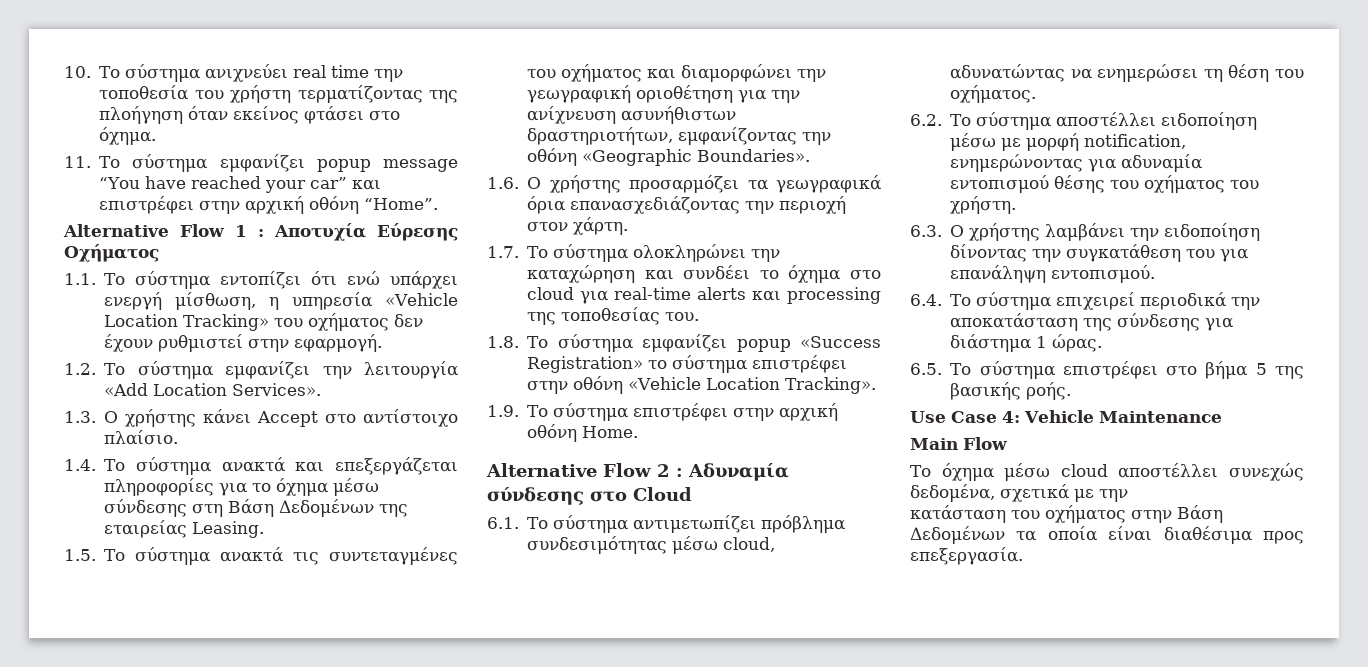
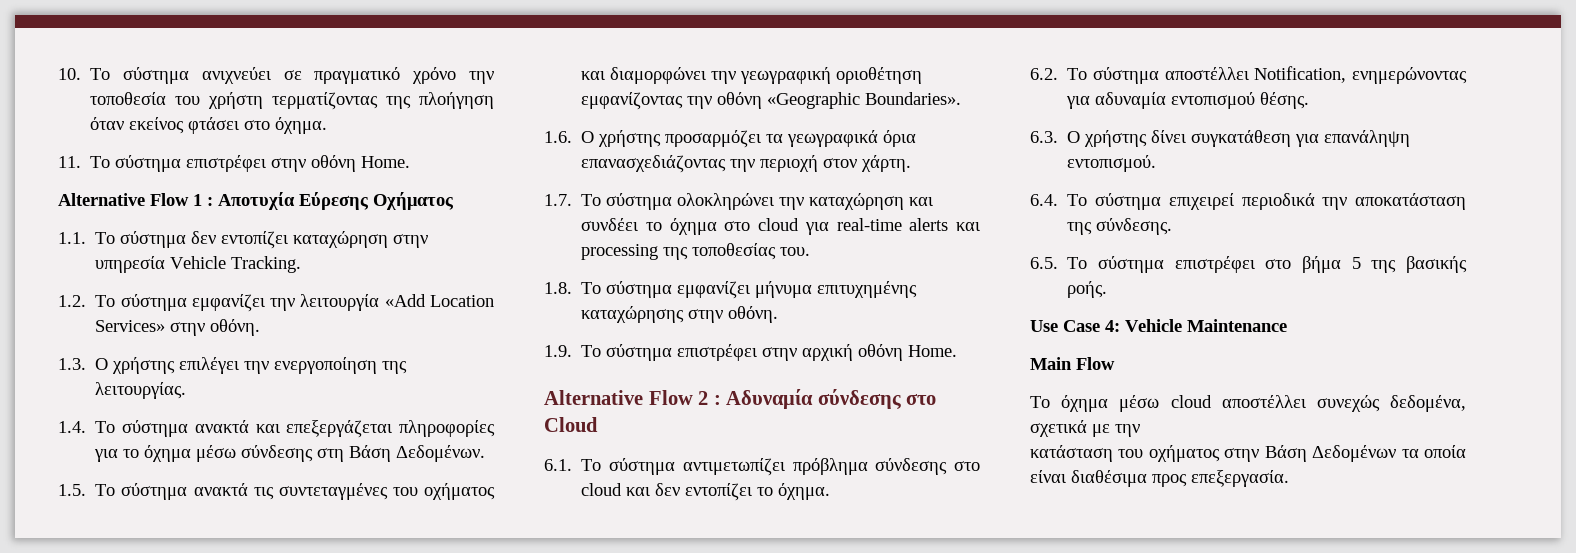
[293,65,370,78] real time -> [283,67,457,84] σε πραγματικό χρόνο
[219,154,458,172] [99,176,382,193] [99,196,439,214] εμφανίζει popup message “You have reached your car” και επιστρέφει στην αρχική οθόνη “Home”. -> [186,155,411,172] επιστρέφει στην οθόνη Home.
[220,271,458,289] [104,292,459,310] [104,313,424,331] [104,334,383,352] εντοπίζει ότι ενώ υπάρχει ενεργή μίσθωση, η υπηρεσία «Vehicle Location Tracking» του οχήματος δεν έχουν ρυθμιστεί στην εφαρμογή. -> [191,231,429,249] [95,256,302,273] δεν εντοπίζει καταχώρηση στην υπηρεσία Vehicle Tracking.
[232,383,322,396] Services». -> [95,319,261,336] Services» στην οθόνη.
[203,409,458,427] [104,430,179,445] κάνει Accept στο αντίστοιχο πλαίσιο. -> [179,357,408,374] [95,382,187,399] επιλέγει την ενεργοποίηση της λειτουργίας.
[279,499,409,517] [104,520,265,538] Δεδομένων της εταιρείας Leasing. -> [396,445,486,462] Δεδομένων.
[738,89,801,103] [527,106,737,124] [527,127,674,145] για την ανίχνευση ασυνήθιστων δραστηριοτήτων, -> (923, 75) none
[736,336,881,352] [527,355,848,373] [527,376,877,394] popup «Success Registration» το σύστημα επιστρέφει στην οθόνη «Vehicle Location Tracking». -> [755,281,918,298] [581,306,779,323] μήνυμα επιτυχημένης καταχώρησης στην οθόνη.
[527,536,776,554] [950,64,1304,82] [950,85,1037,103] [910,112,1258,130] [950,133,1187,151] [950,154,1204,172] [950,175,1260,193] [950,196,1017,214] [910,223,1261,241] [950,244,1216,262] συνδεσιμότητας μέσω cloud, αδυνατώντας να ενημερώσει τη θέση του οχήματος. // 6.2. Το σύστημα αποστέλλει ειδοποίηση μέσω με μορφή notification, ενημερώνοντας για αδυναμία εντοπισμού θέσης του οχήματος του χρήστη. // 6.3. Ο χρήστης λαμβάνει την ειδοποίηση δίνοντας την συγκατάθεση του -> [875,458,980,475] [581,483,831,501] [1030,66,1467,84] [1066,92,1310,109] [1030,130,1292,147] σύνδεσης στο cloud και δεν εντοπίζει το όχημα. // 6.2. Το σύστημα αποστέλλει Notification, ενημερώνοντας για αδυναμία εντοπισμού θέσης. // 6.3. Ο χρήστης δίνει συγκατάθεση
[1117,313,1235,331] [950,334,1103,352] σύνδεσης για διάστημα 1 ώρας. -> [1096,218,1173,235] σύνδεσης.

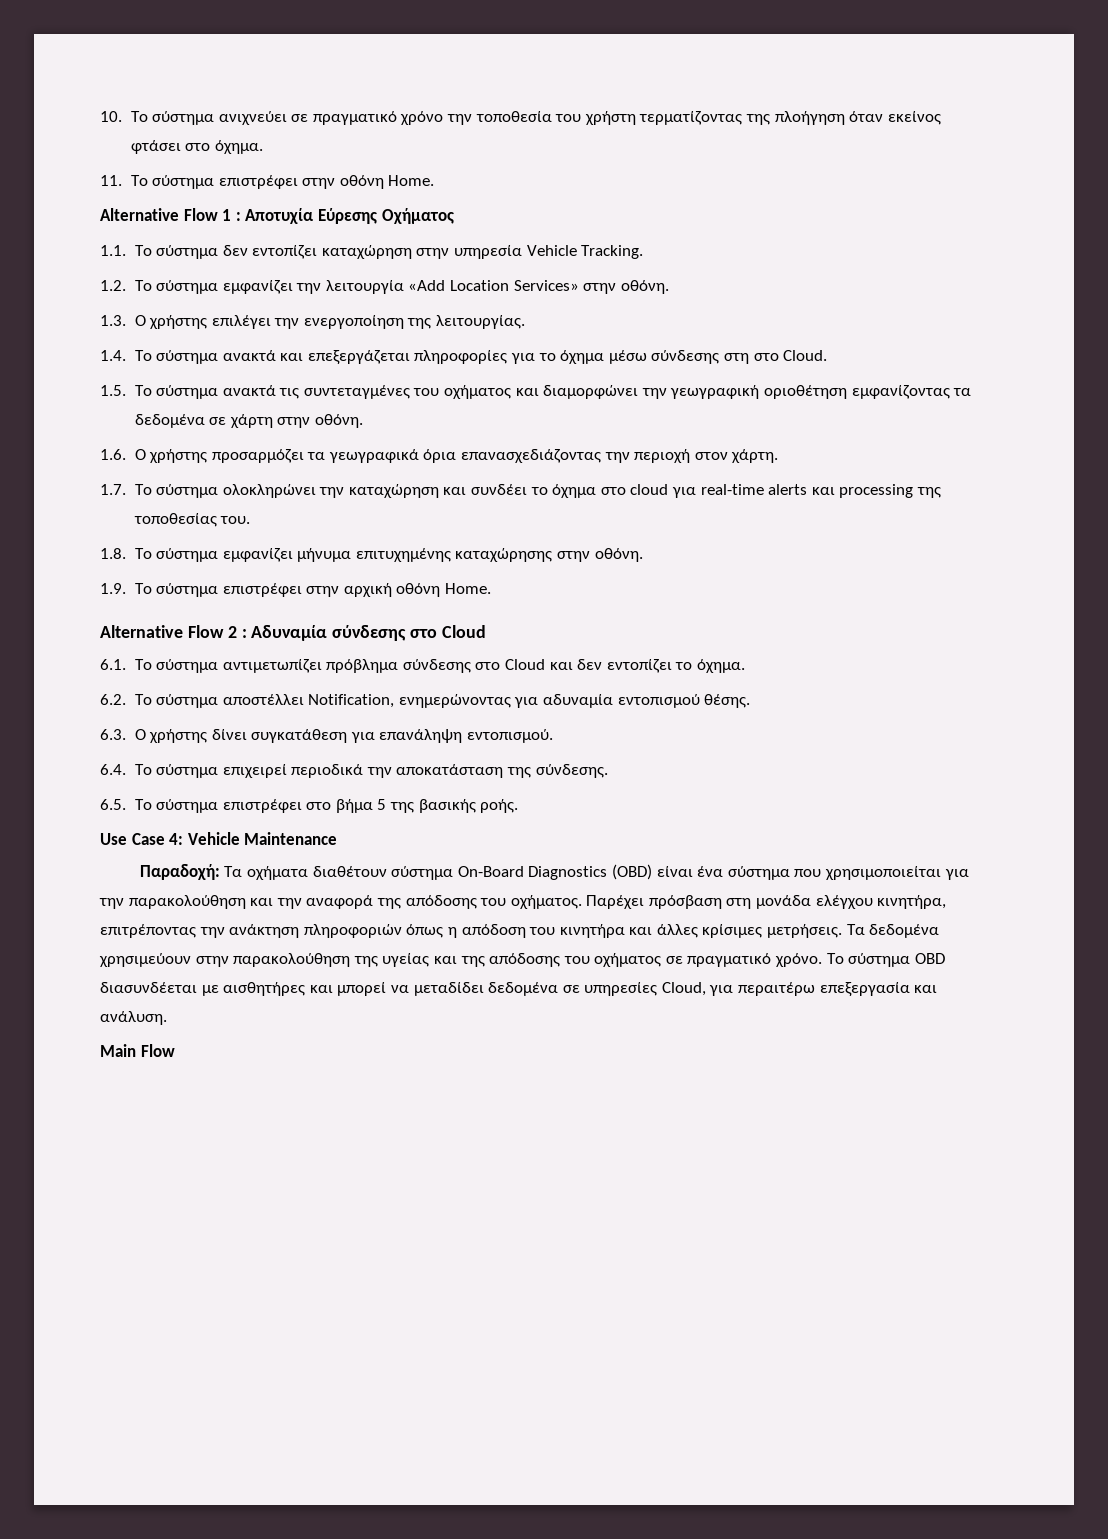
[349,445,486,462] Βάση Δεδομένων. -> [753,350,828,361] στο Cloud.
[687,92,962,109] την οθόνη «Geographic Boundaries». -> [953,388,972,396] [134,414,363,428] τα δεδομένα σε χάρτη στην οθόνη.
[581,483,623,496] cloud -> [505,659,546,670] Cloud
[1030,357,1115,370] [1030,395,1466,412] [1030,420,1140,437] [1030,445,1466,462] [1030,470,1289,487] Main Flow // Το όχημα μέσω cloud αποστέλλει συνεχώς δεδομένα, σχετικά με την // κατάσταση του οχήματος στην Βάση Δεδομένων τα οποία είναι διαθέσιμα προς επεξεργασία. -> [139,864,969,880] [99,895,947,909] [100,924,940,938] [99,953,945,967] [100,982,938,997] [100,1011,167,1025] [100,1044,175,1057] Παραδοχή: Τα οχήματα διαθέτουν σύστημα On-Board Diagnostics (OBD) είναι ένα σύστημα που χρησιμοποιείται για την παρακολούθηση και την αναφορά της απόδοσης του οχήματος. Παρέχει πρόσβαση στη μονάδα ελέγχου κινητήρα, επιτρέποντας την ανάκτηση πληροφοριών όπως η απόδοση του κινητήρα και άλλες κρίσιμες μετρήσεις. Τα δεδομένα χρησιμεύουν στην παρακολούθηση της υγείας και της απόδοσης του οχήματος σε πραγματικό χρόνο. Το σύστημα OBD διασυνδέεται με αισθητήρες και μπορεί να μεταδίδει δεδομένα σε υπηρεσίες Cloud, για περαιτέρω επεξεργασία και ανάλυση. // Main Flow

